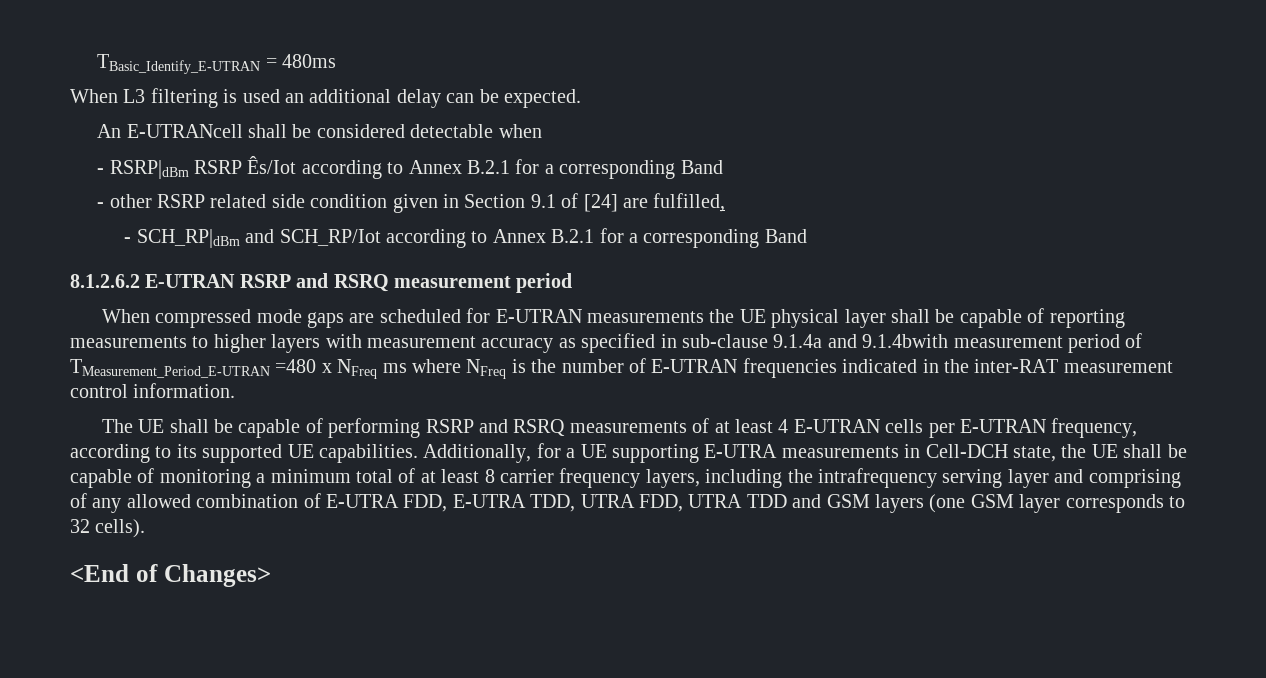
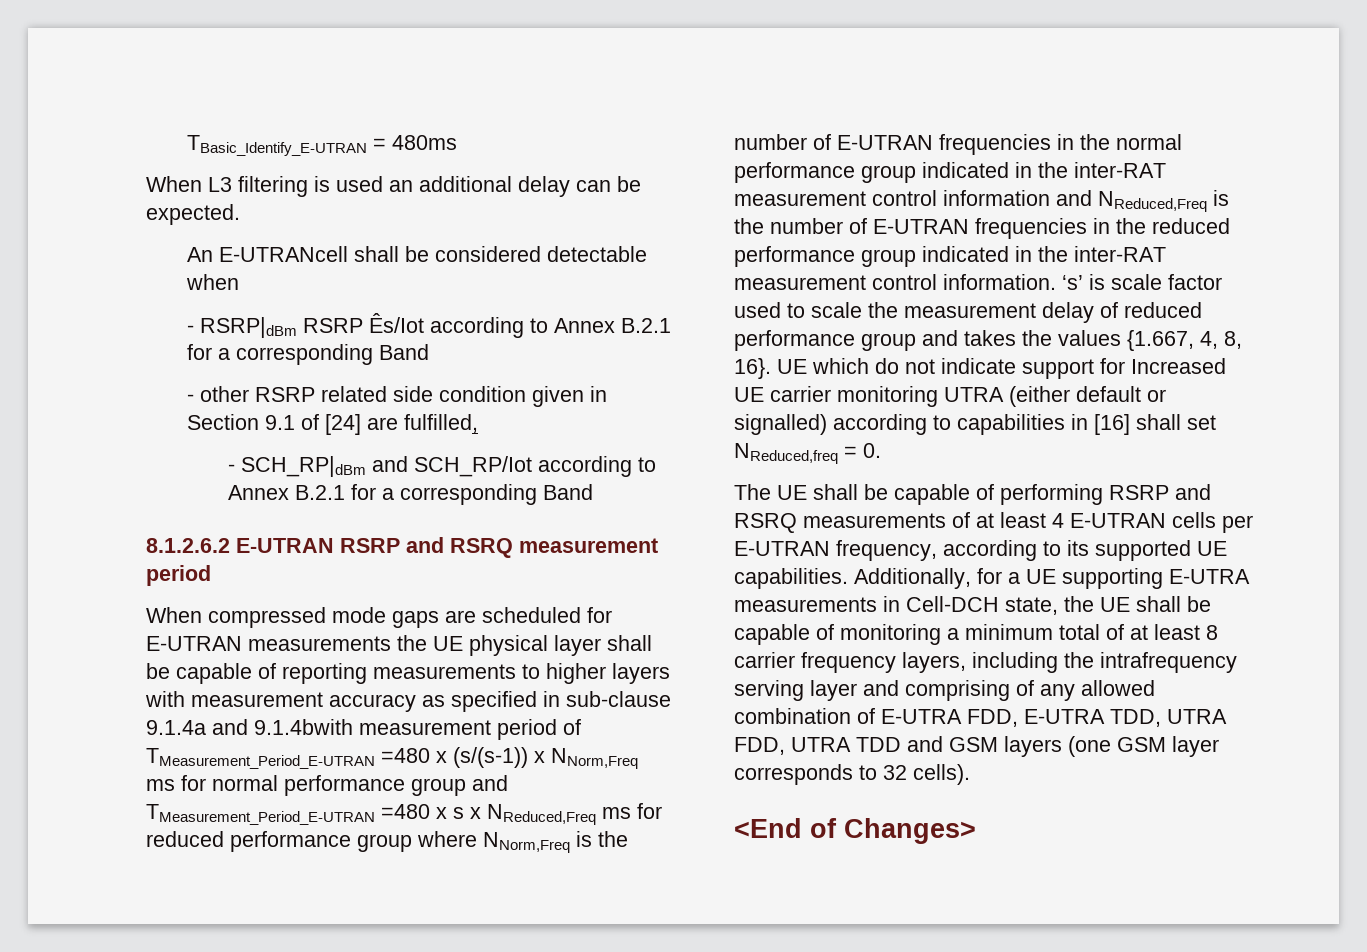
[337,358,837,379] NFreq ms where NFreq is the number of E-UTRAN frequencies -> [453,747,638,769] [146,775,508,796] [146,803,662,825] [146,831,628,853] [734,134,1182,155] [734,162,1166,183] [734,190,1229,212] [734,218,1230,239] [734,246,916,267] (s/(s-1)) x NNorm,Freq ms for normal performance group and TMeasurement_Period_E-UTRAN =480 x s x NReduced,Freq ms for reduced performance group where NNorm,Freq is the number of E-UTRAN frequencies in the normal performance group indicated in the inter-RAT measurement control information and NReduced,Freq is the number of E-UTRAN frequencies in the reduced performance group
(236, 390) none -> [1062,274,1222,290] [734,302,1202,323] [734,330,1242,351] [734,358,1226,379] [734,386,1166,407] [734,414,1216,435] [734,443,881,464] ‘s’ is scale factor used to scale the measurement delay of reduced performance group and takes the values {1.667, 4, 8, 16}. UE which do not indicate support for Increased UE carrier monitoring UTRA (either default or signalled) according to capabilities in [16] shall set NReduced,freq = 0.

